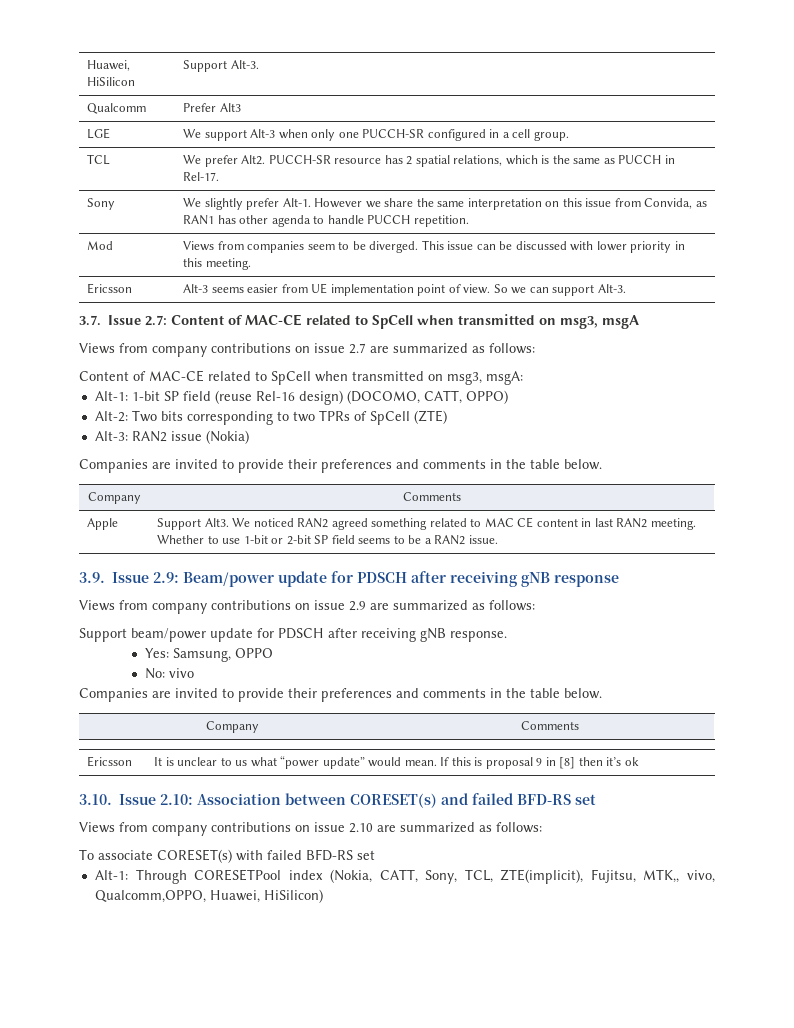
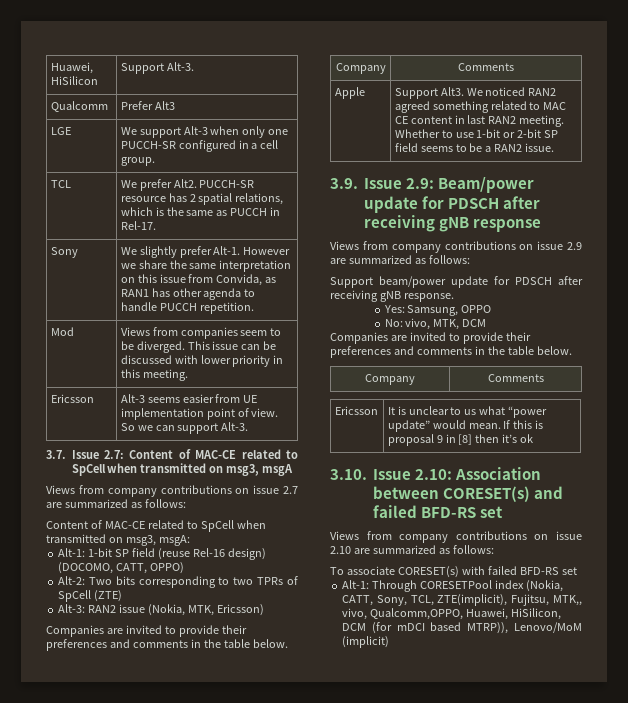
[205,430,249,444] (Nokia) -> [148,604,264,616] (Nokia, MTK, Ericsson)
[168,668,194,678] vivo -> [405,318,487,330] vivo, MTK, DCM
[263,889,323,903] HiSilicon) -> [511,608,562,620] [342,622,582,634] [342,636,390,648] HiSilicon, DCM (for mDCI based MTRP)), Lenovo/MoM (implicit)

